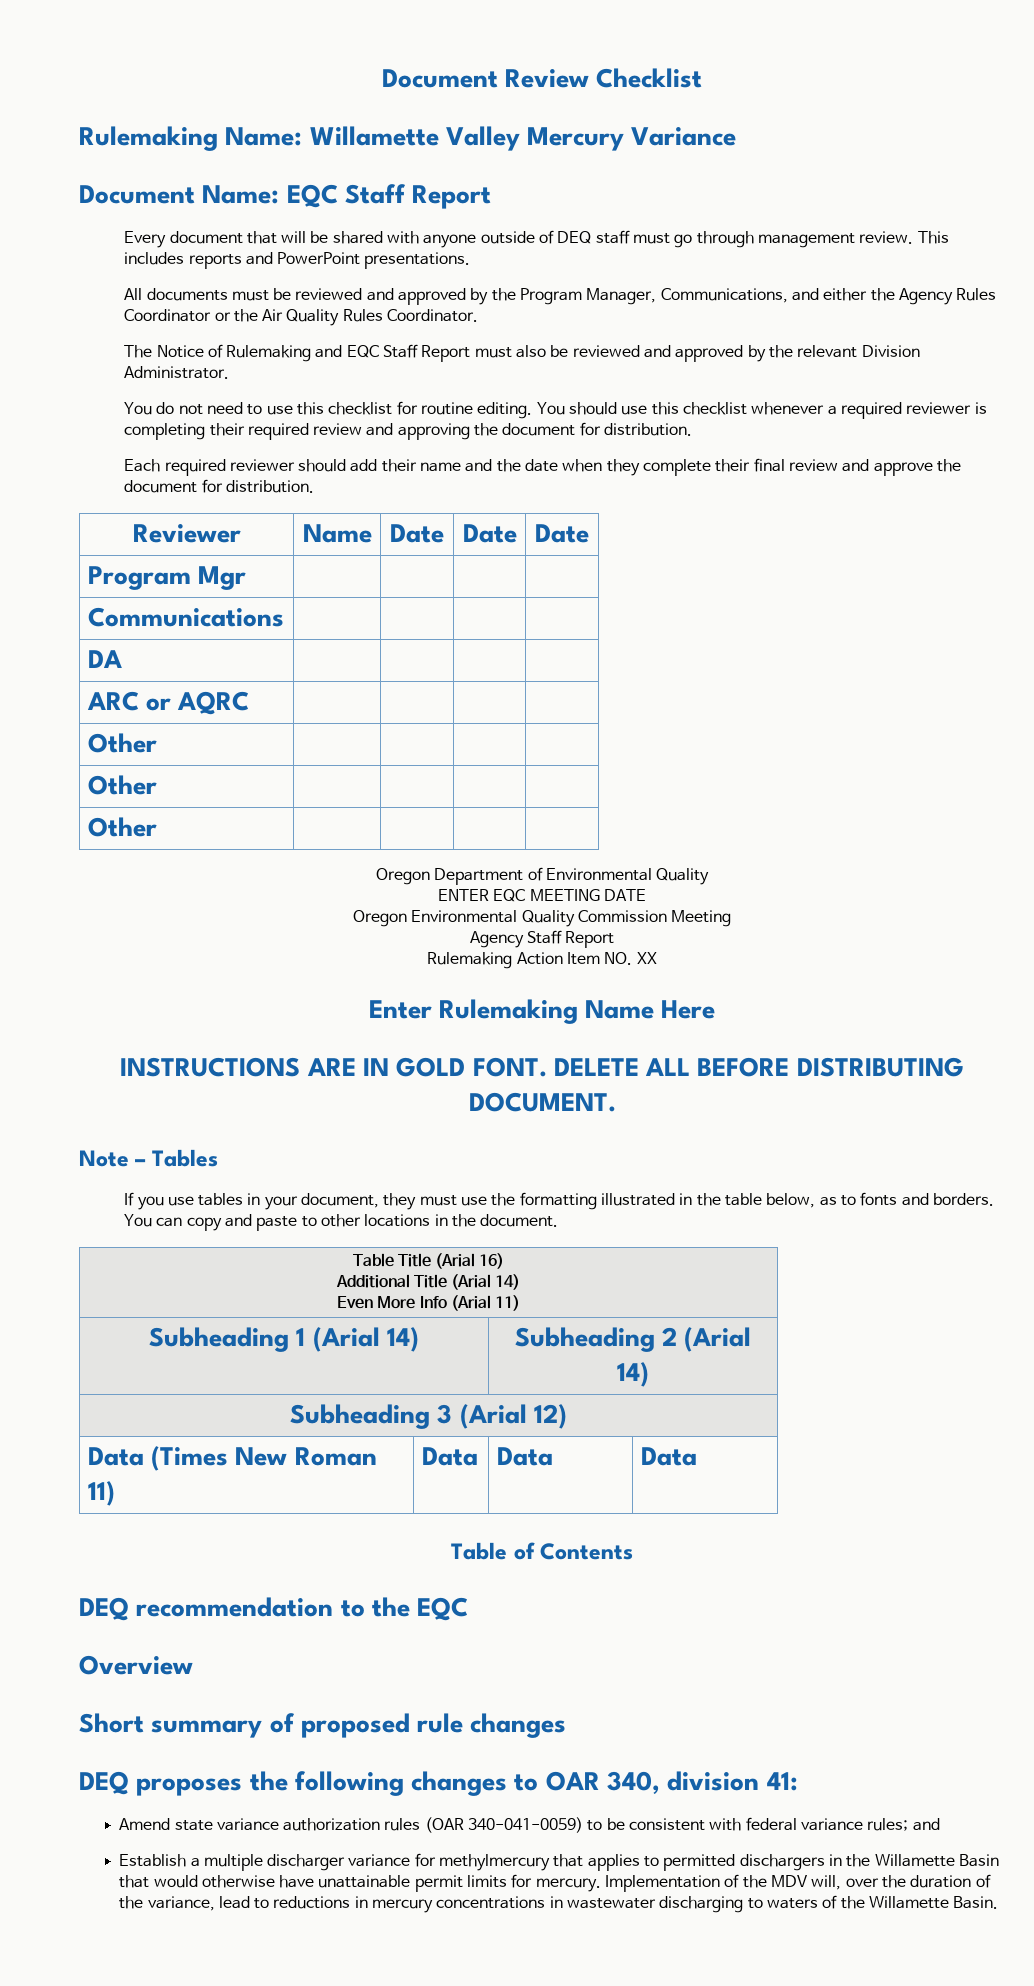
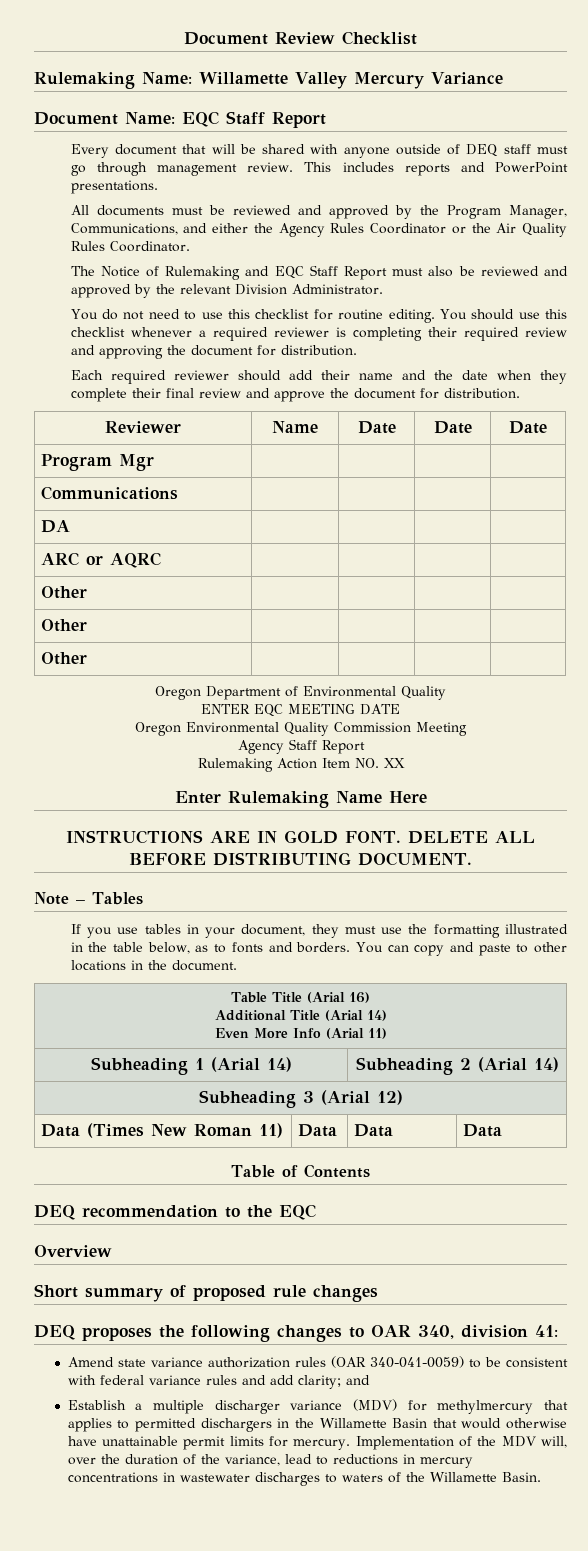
[867,1818,909,1831] rules; -> [205,1375,341,1389] rules and add clarity;
(411, 1860) none -> [353,1399,398,1411] (MDV)
[659,1896,744,1913] discharging -> [254,1472,320,1486] discharges

